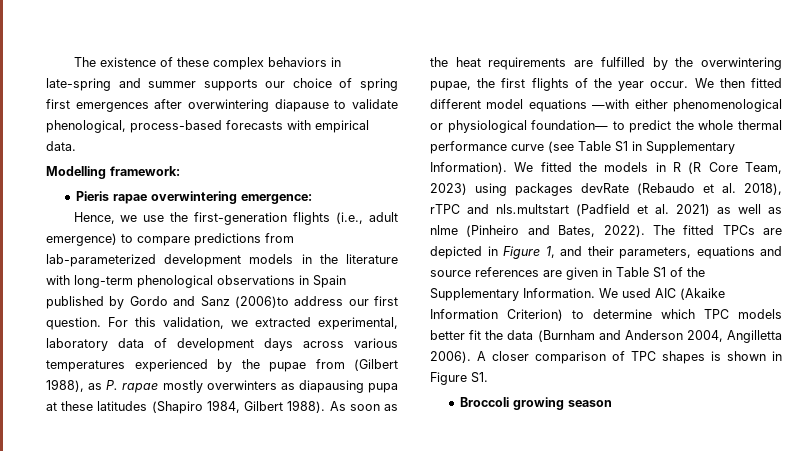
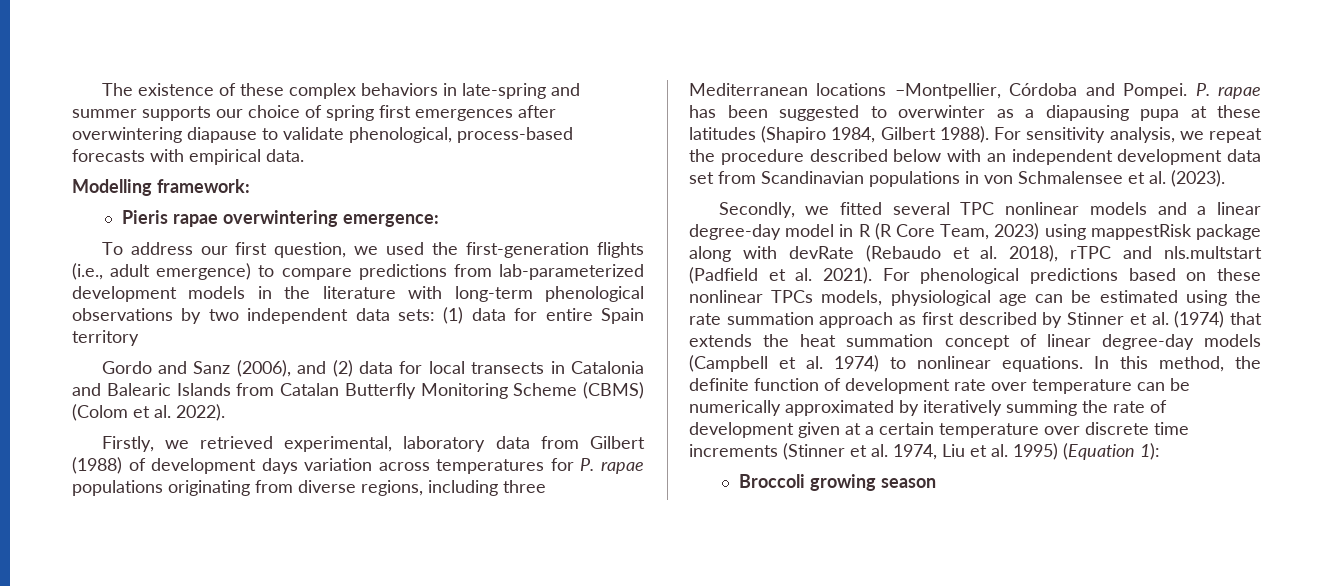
[73,212,165,224] Hence, we use -> [101,242,425,258] To address our first question, we used
[299,275,346,288] [46,296,398,309] [46,317,398,330] [46,338,398,351] [46,359,398,372] [46,379,295,393] in Spain published by Gordo and Sanz (2006)to address our first question. For this validation, we extracted experimental, laboratory data of development days across various temperatures experienced by the pupae from (Gilbert 1988), as P. rapae mostly overwinters as -> [181,307,644,324] [72,330,139,346] [101,360,644,377] [72,382,644,399] [72,404,225,421] [101,436,645,452] [72,457,644,474] [72,480,546,496] [689,83,1261,99] [689,105,1034,121] by two independent data sets: (1) data for entire Spain territory // Gordo and Sanz (2006), and (2) data for local transects in Catalonia and Balearic Islands from Catalan Butterfly Monitoring Scheme (CBMS) (Colom et al. 2022). // Firstly, we retrieved experimental, laboratory data from Gilbert (1988) of development days variation across temperatures for P. rapae populations originating from diverse regions, including three Mediterranean locations –Montpellier, Córdoba and Pompei. P. rapae has been suggested to overwinter as a
[329,401,399,411] [430,57,782,70] [430,78,782,91] [430,99,782,112] [430,120,782,133] [430,141,735,154] [430,162,649,174] As soon as the heat requirements are fulfilled by the overwintering pupae, the first flights of the year occur. We then fitted different model equations —with either phenomenological or physiological foundation— to predict the whole thermal performance curve (see Table S1 in Supplementary Information). We fitted the models -> [994,127,1262,143] [689,149,1261,165] [689,170,1225,187] [718,202,1261,218] [689,224,835,240] For sensitivity analysis, we repeat the procedure described below with an independent development data set from Scandinavian populations in von Schmalensee et al. (2023). // Secondly, we fitted several TPC nonlinear models and a linear degree-day model
[515,183,573,196] packages -> [1090,224,1261,240] [689,246,777,262] mappestRisk package along with
[676,204,782,216] [430,225,782,237] [430,246,782,259] [430,267,705,280] [430,288,725,301] [430,309,782,321] [430,330,782,343] [430,351,782,364] [430,372,488,385] 2021) as well as nlme (Pinheiro and Bates, 2022). The fitted TPCs are depicted in Figure 1, and their parameters, equations and source references are given in Table S1 of the Supplementary Information. We used AIC (Akaike Information Criterion) to determine which TPC models better fit the data (Burnham and Anderson 2004, Angilletta 2006). A closer comparison of TPC shapes is shown in Figure S1. -> [823,267,1261,284] [689,290,1261,306] [689,311,1262,328] [689,334,1261,350] [689,355,1261,372] [689,378,1190,394] [689,400,1167,416] [689,422,1189,438] [689,443,1160,460] 2021). For phenological predictions based on these nonlinear TPCs models, physiological age can be estimated using the rate summation approach as first described by Stinner et al. (1974) that extends the heat summation concept of linear degree-day models (Campbell et al. 1974) to nonlinear equations. In this method, the definite function of development rate over temperature can be numerically approximated by iteratively summing the rate of development given at a certain temperature over discrete time increments (Stinner et al. 1974, Liu et al. 1995) (Equation 1):

